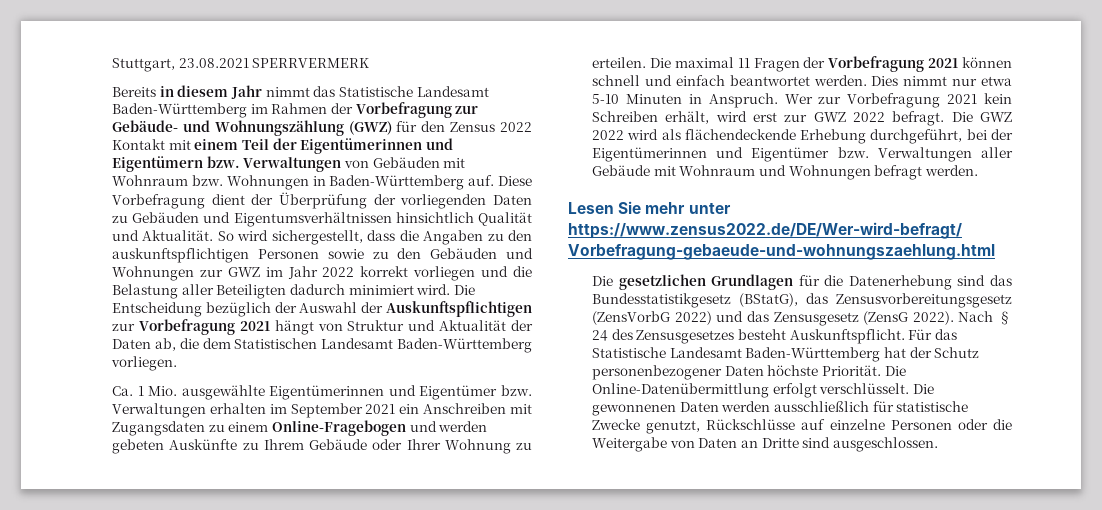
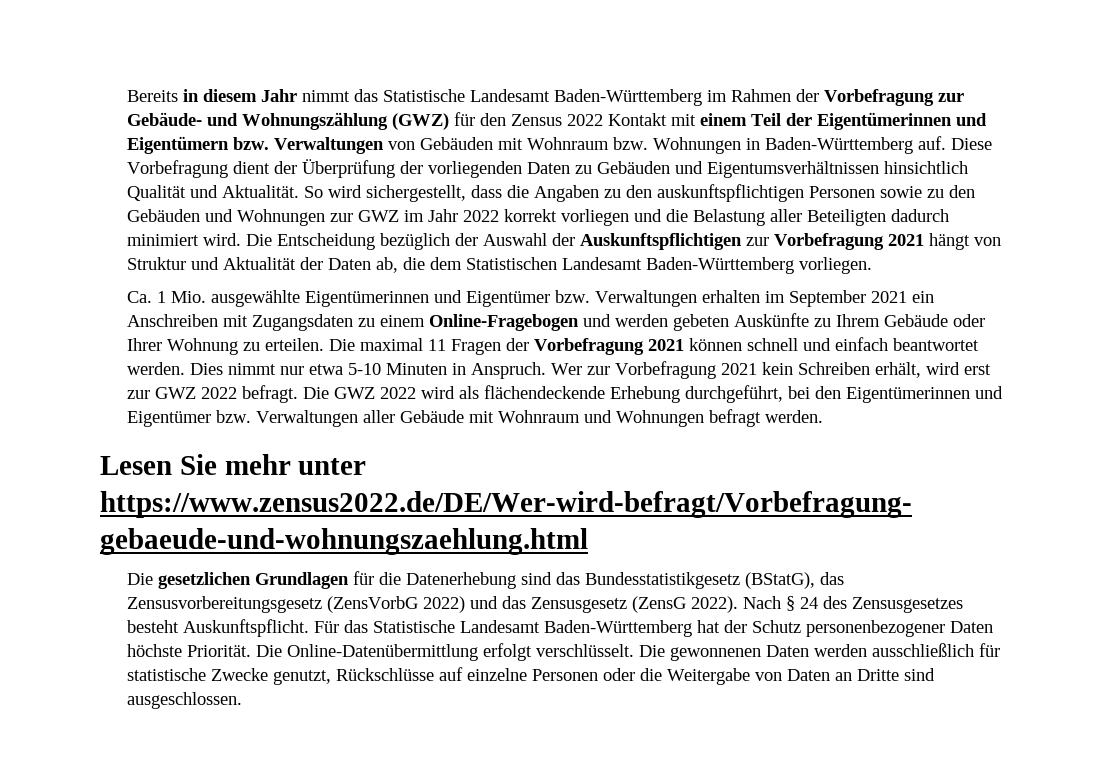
[112,58,370,72] Stuttgart, 23.08.2021 SPERRVERMERK // -> (127, 96) none
[991,129,1013,140] der -> [815,386,842,399] den

